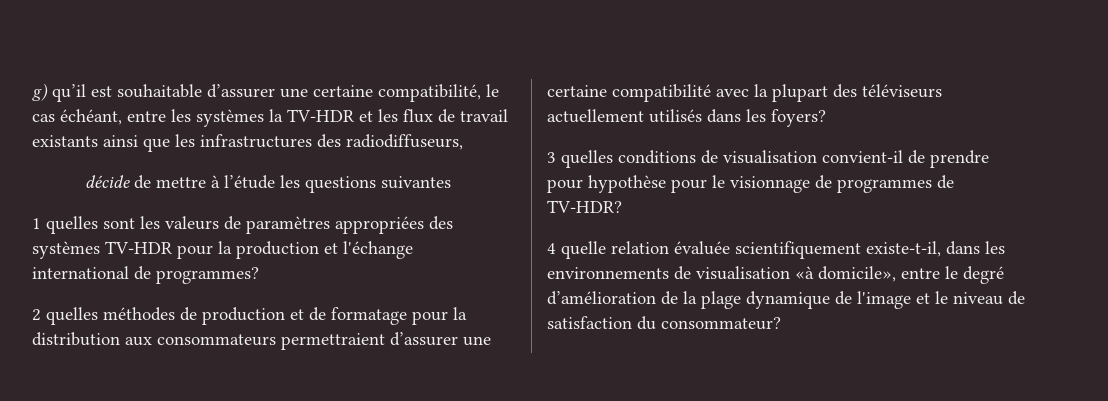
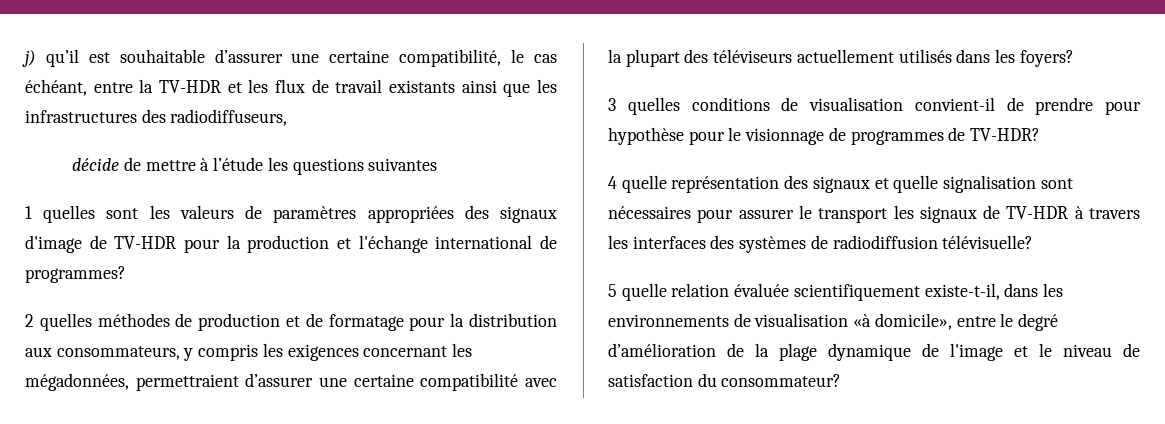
[32,83,48,101] g) -> [22,50,36,67] j)
[171,109,264,127] les systèmes -> (133, 87) none
[32,241,100,259] systèmes -> [500,206,557,223] [25,235,107,253] signaux d'image de
[157,334,276,346] consommateurs -> [56,343,473,361] [25,373,129,391] consommateurs, y compris les exigences concernant les mégadonnées,
(606, 250) none -> [671,175,1073,193] [608,205,1140,223] [608,235,1034,253] [608,283,667,301] représentation des signaux et quelle signalisation sont nécessaires pour assurer le transport les signaux de TV-HDR à travers les interfaces des systèmes de radiodiffusion télévisuelle? // 5 quelle

